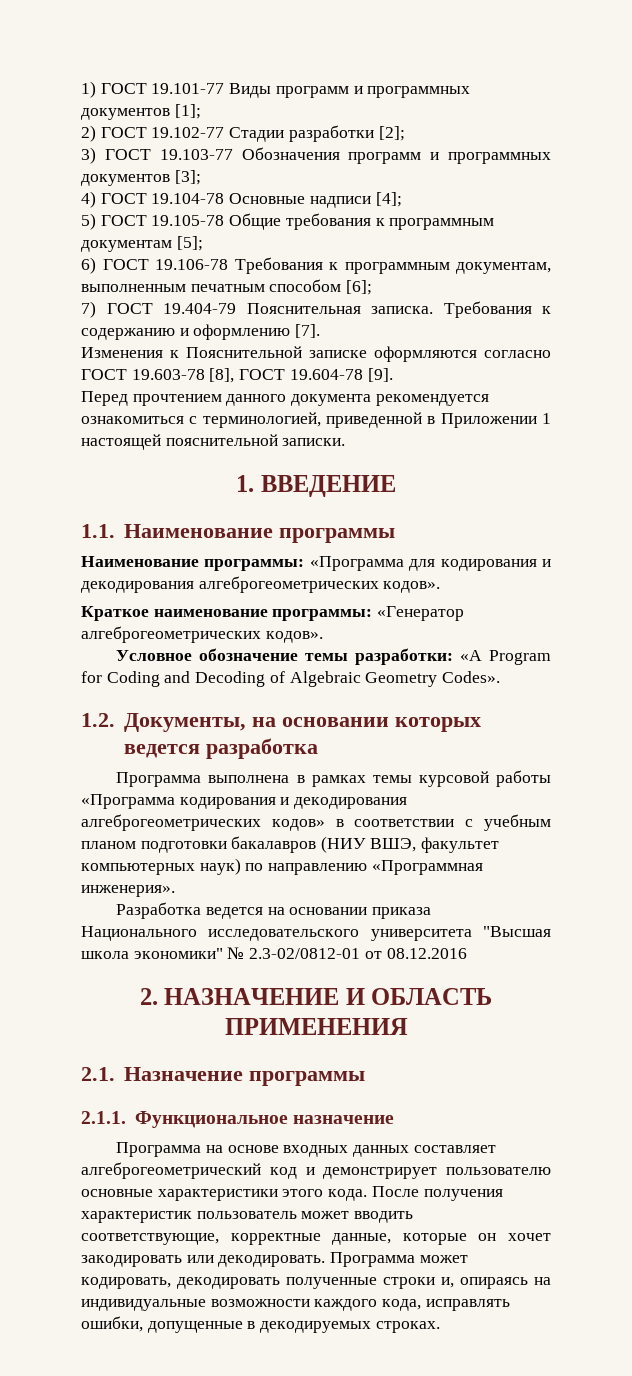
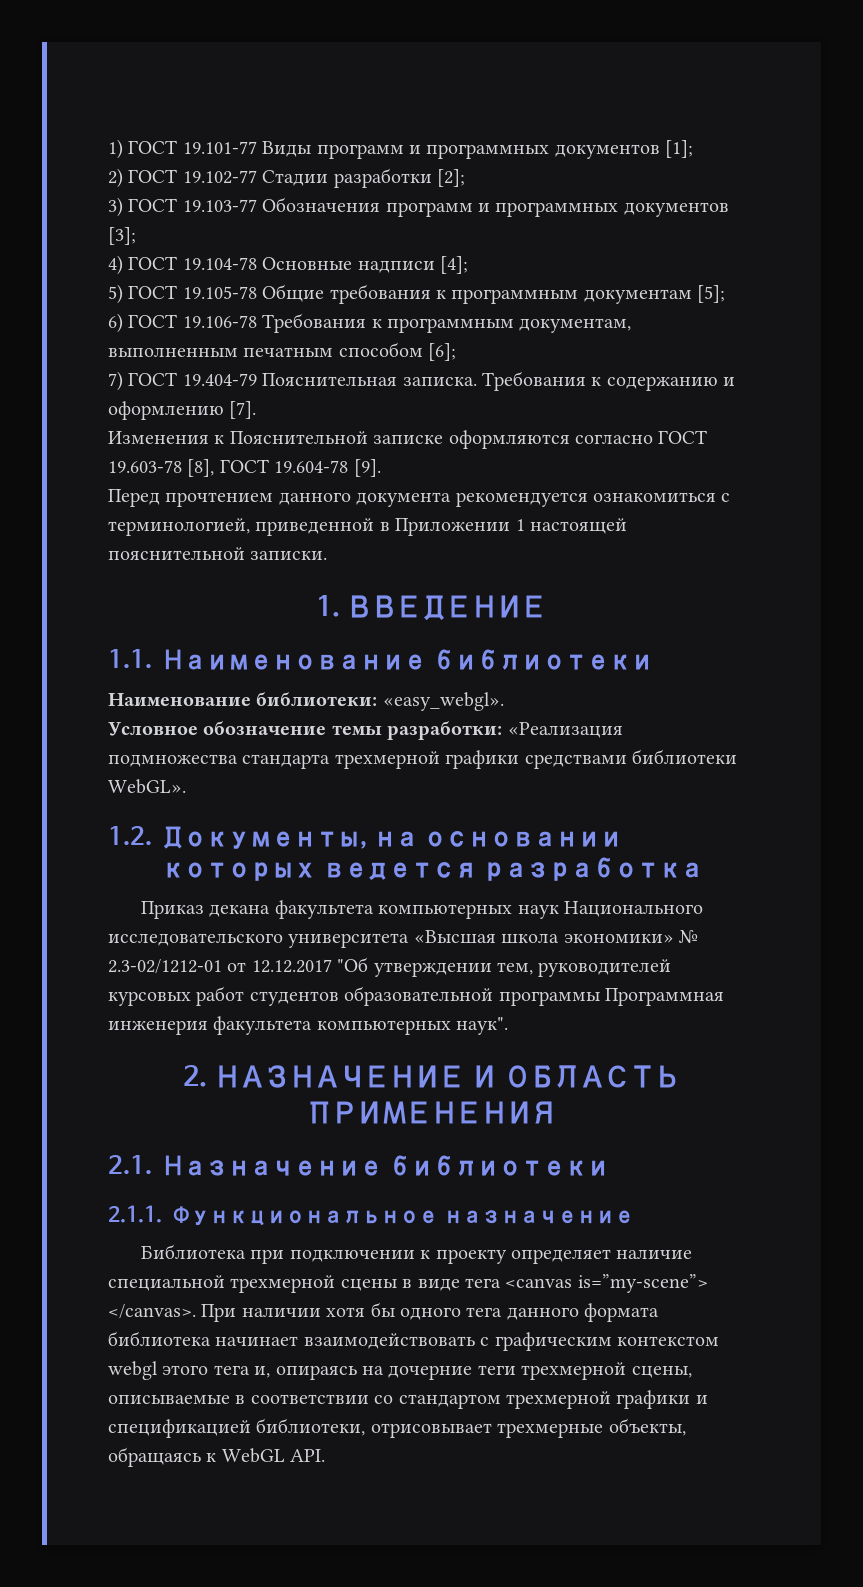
[278,528,395,543] [81,556,551,571] [81,576,441,593] [81,606,465,621] [81,626,323,643] [116,648,551,665] [81,671,501,687] программы // Наименование программы: «Программа для кодирования и декодирования алгеброгеометрических кодов». // Краткое наименование программы: «Генератор алгеброгеометрических кодов». // Условное обозначение темы разработки: «A Program for Coding and Decoding of Algebraic Geometry Codes». -> [432,649,653,670] [108,692,504,711] [108,721,623,740] [108,749,737,769] [108,779,186,794] библиотеки // Наименование библиотеки: «easy_webgl». // Условное обозначение темы разработки: «Реализация подмножества стандарта трехмерной графики средствами библиотеки WebGL».
[116,770,551,787] [81,794,408,809] [81,814,551,831] [81,836,499,853] [81,858,483,875] [81,885,175,897] [116,902,432,919] [81,926,552,941] [81,947,467,959] Программа выполнена в рамках темы курсовой работы «Программа кодирования и декодирования алгеброгеометрических кодов» в соответствии с учебным планом подготовки бакалавров (НИУ ВШЭ, факультет компьютерных наук) по направлению «Программная инженерия». // Разработка ведется на основании приказа Национального исследовательского университета "Высшая школа экономики" № 2.3-02/0812-01 от 08.12.2016 -> [140,900,703,919] [108,930,698,948] [108,957,672,977] [108,986,724,1006] [108,1016,509,1035] Приказ декана факультета компьютерных наук Национального исследовательского университета «Высшая школа экономики» № 2.3-02/1212-01 от 12.12.2017 "Об утверждении тем, руководителей курсовых работ студентов образовательной программы Программная инженерия факультета компьютерных наук".
[248,1071,365,1086] программы -> [388,1155,609,1176] библиотеки
[116,1142,496,1157] [81,1162,551,1179] [81,1186,503,1201] [81,1211,414,1223] [81,1233,551,1245] [81,1252,468,1267] [81,1277,551,1289] [81,1299,510,1311] [81,1316,440,1333] Программа на основе входных данных составляет алгеброгеометрический код и демонстрирует пользователю основные характеристики этого кода. После получения характеристик пользователь может вводить соответствующие, корректные данные, которые он хочет закодировать или декодировать. Программа может кодировать, декодировать полученные строки и, опираясь на индивидуальные возможности каждого кода, исправлять ошибки, допущенные в декодируемых строках. -> [140,1244,693,1264] [108,1274,708,1293] [108,1302,660,1322] [108,1331,719,1351] [108,1361,692,1380] [108,1390,708,1409] [108,1418,686,1438] [108,1447,326,1467] Библиотека при подключении к проекту определяет наличие специальной трехмерной сцены в виде тега <canvas is=”my-scene”> </canvas>. При наличии хотя бы одного тега данного формата библиотека начинает взаимодействовать с графическим контекстом webgl этого тега и, опираясь на дочерние теги трехмерной сцены, описываемые в соответствии со стандартом трехмерной графики и спецификацией библиотеки, отрисовывает трехмерные объекты, обращаясь к WebGL API.

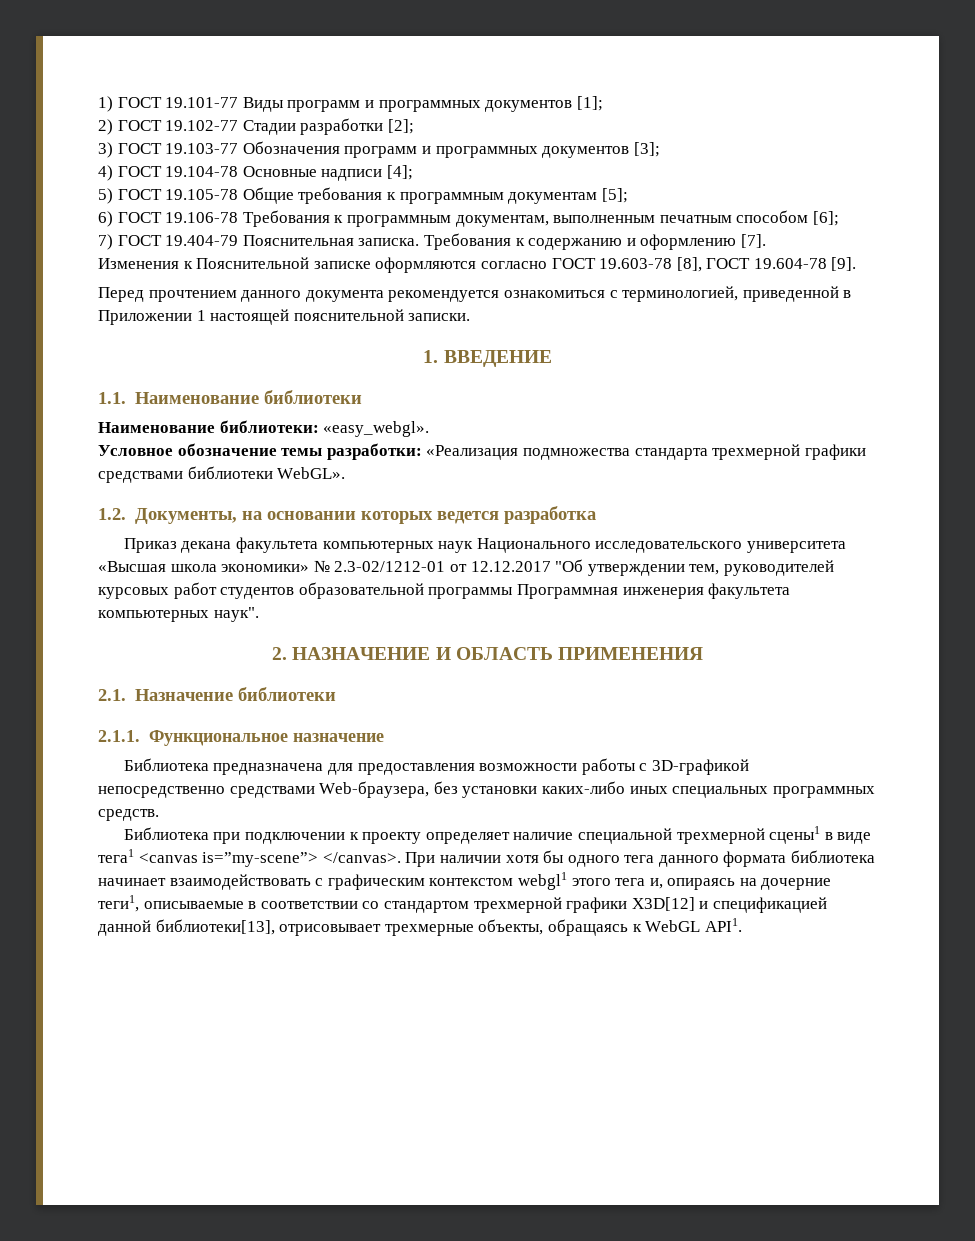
(634, 1217) none -> [123,758,749,775] [98,781,875,798] [98,809,159,821] // Библиотека предназначена для предоставления возможности работы с 3D-графикой непосредственно средствами Web-браузера, без установки каких-либо иных специальных программных средств.
[340,1279,397,1291] сцены -> [769,826,821,844] сцены1
[464,1278,501,1288] тега -> [98,849,134,863] тега1
[108,1361,158,1380] webgl -> [517,872,567,890] webgl1
[477,1362,692,1380] теги трехмерной сцены, -> [98,895,139,912] теги1,
(691, 1399) none -> [631,897,695,911] X3D[12]
[256,1418,366,1436] библиотеки, -> [98,919,275,936] данной библиотеки[13],
[290,1449,326,1462] API. -> [704,918,742,932] API1.

